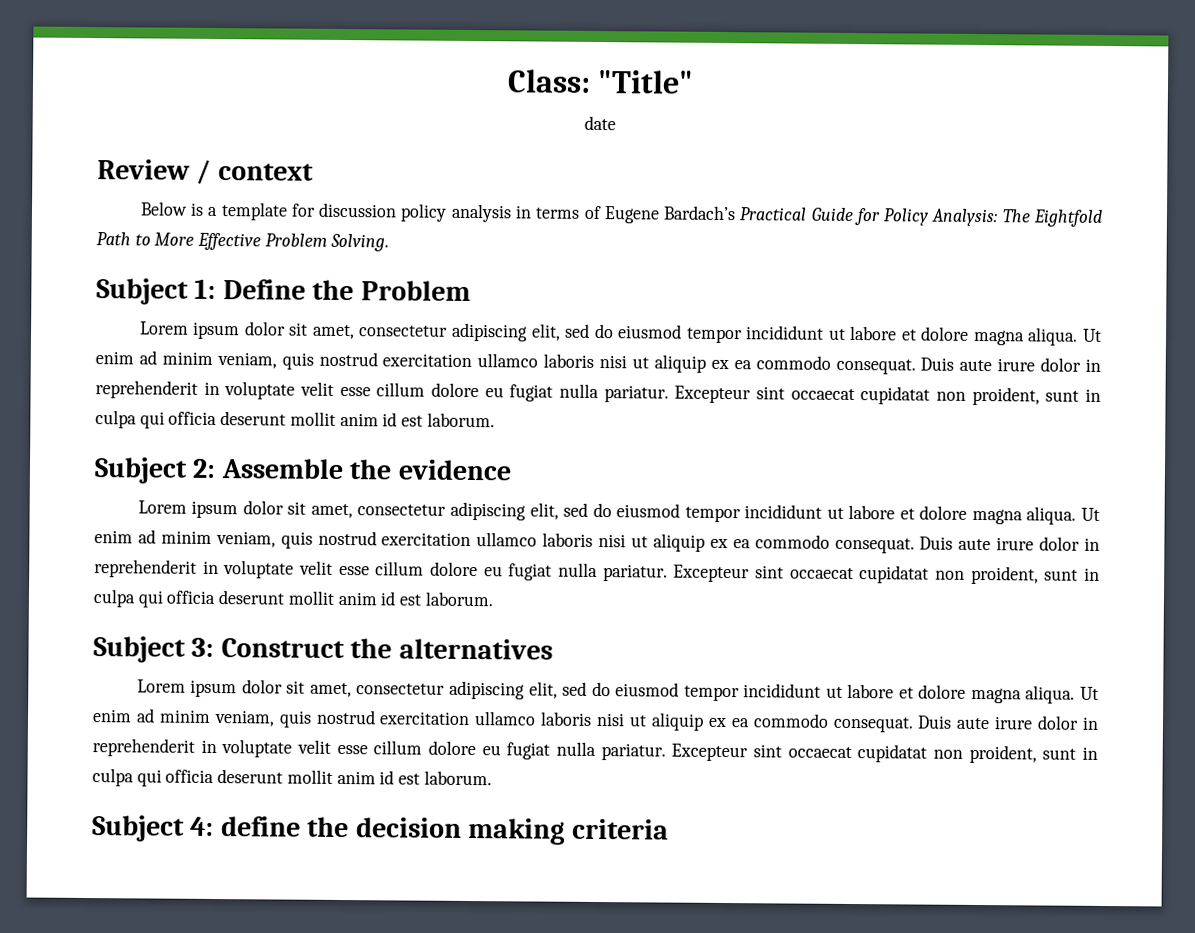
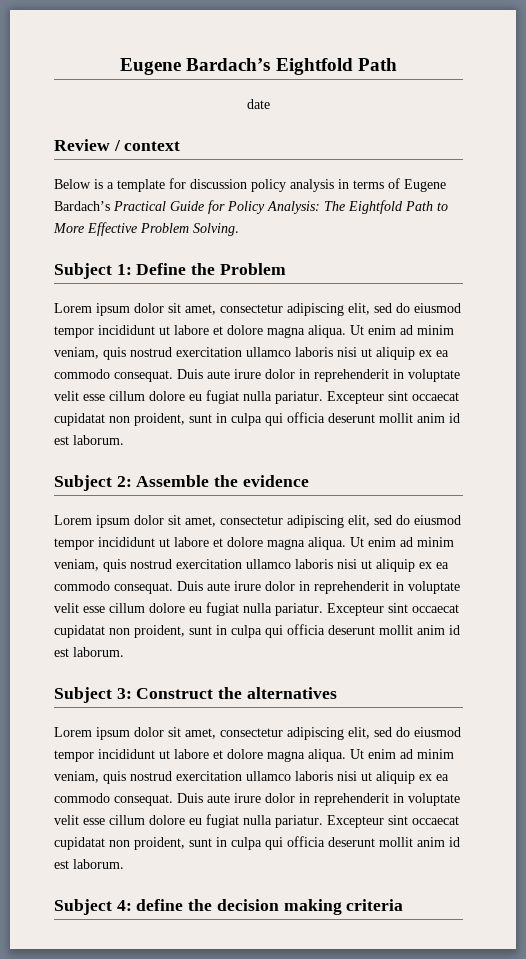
[506,69,695,94] Class: "Title" -> [120,58,397,75] Eugene Bardach’s Eightfold Path

